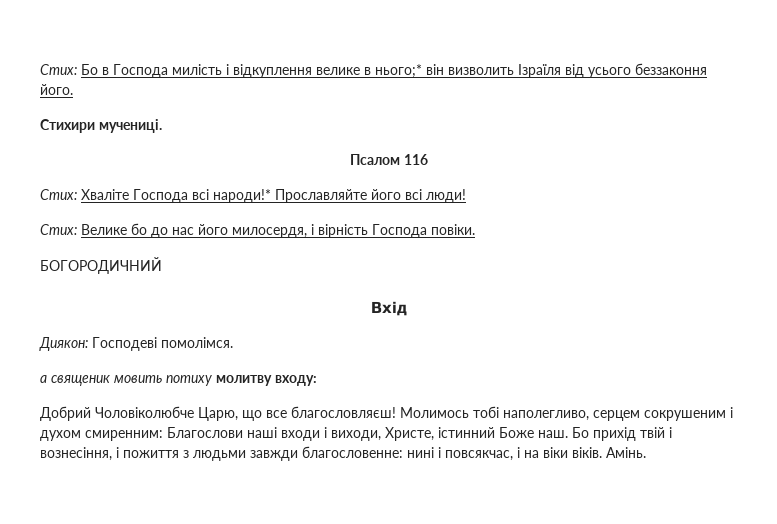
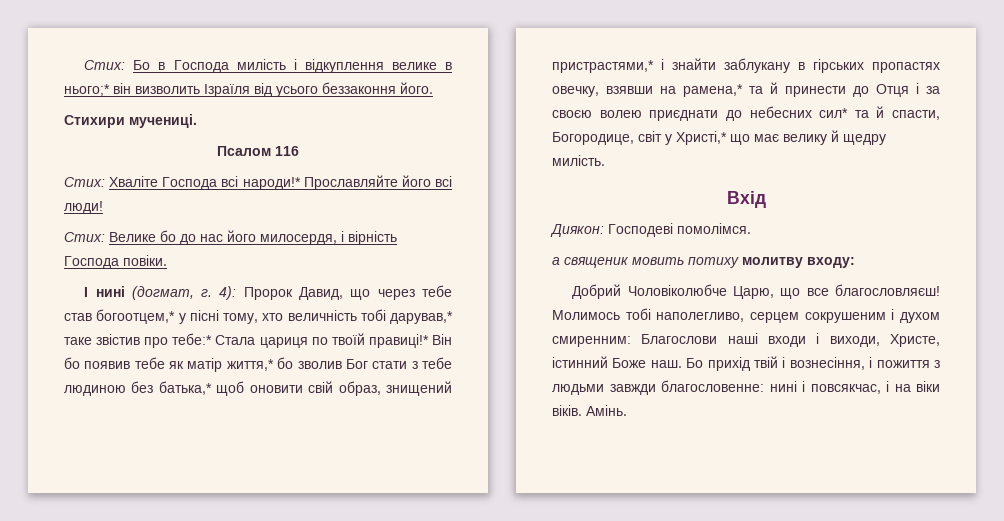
[40,257,162,274] БОГОРОДИЧНИЙ -> [84,285,452,300] [64,309,453,324] [64,333,452,348] [64,357,453,372] [64,381,452,396] [552,58,940,73] [552,82,940,97] [552,106,940,121] [552,130,886,145] [552,155,605,166] І нині (догмат, г. 4): Пророк Давид, що через тебе став богоотцем,* у пісні тому, хто величність тобі дарував,* таке звістив про тебе:* Стала цариця по твоїй правиці!* Він бо появив тебе як матір життя,* бо зволив Бог стати з тебе людиною без батька,* щоб оновити свій образ, знищений пристрастями,* і знайти заблукану в гірських пропастях овечку, взявши на рамена,* та й принести до Отця і за своєю волею приєднати до небесних сил* та й спасти, Богородице, світ у Христі,* що має велику й щедру милість.

